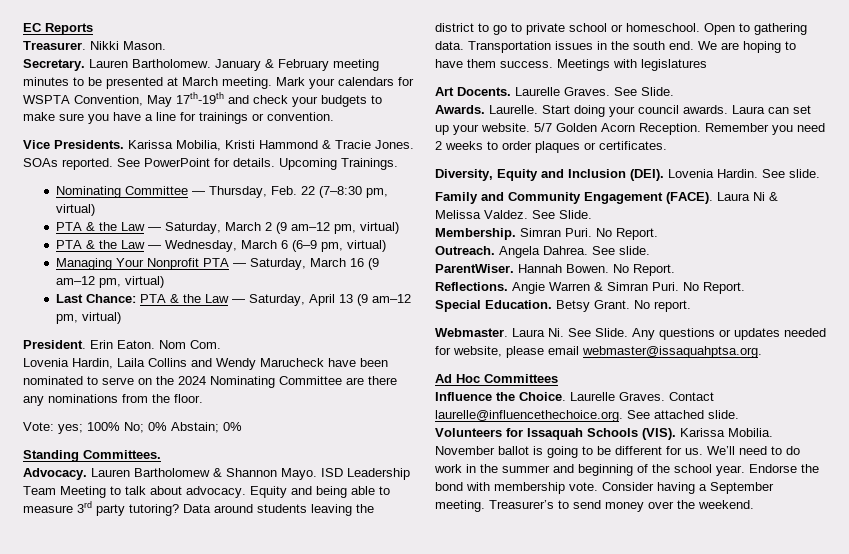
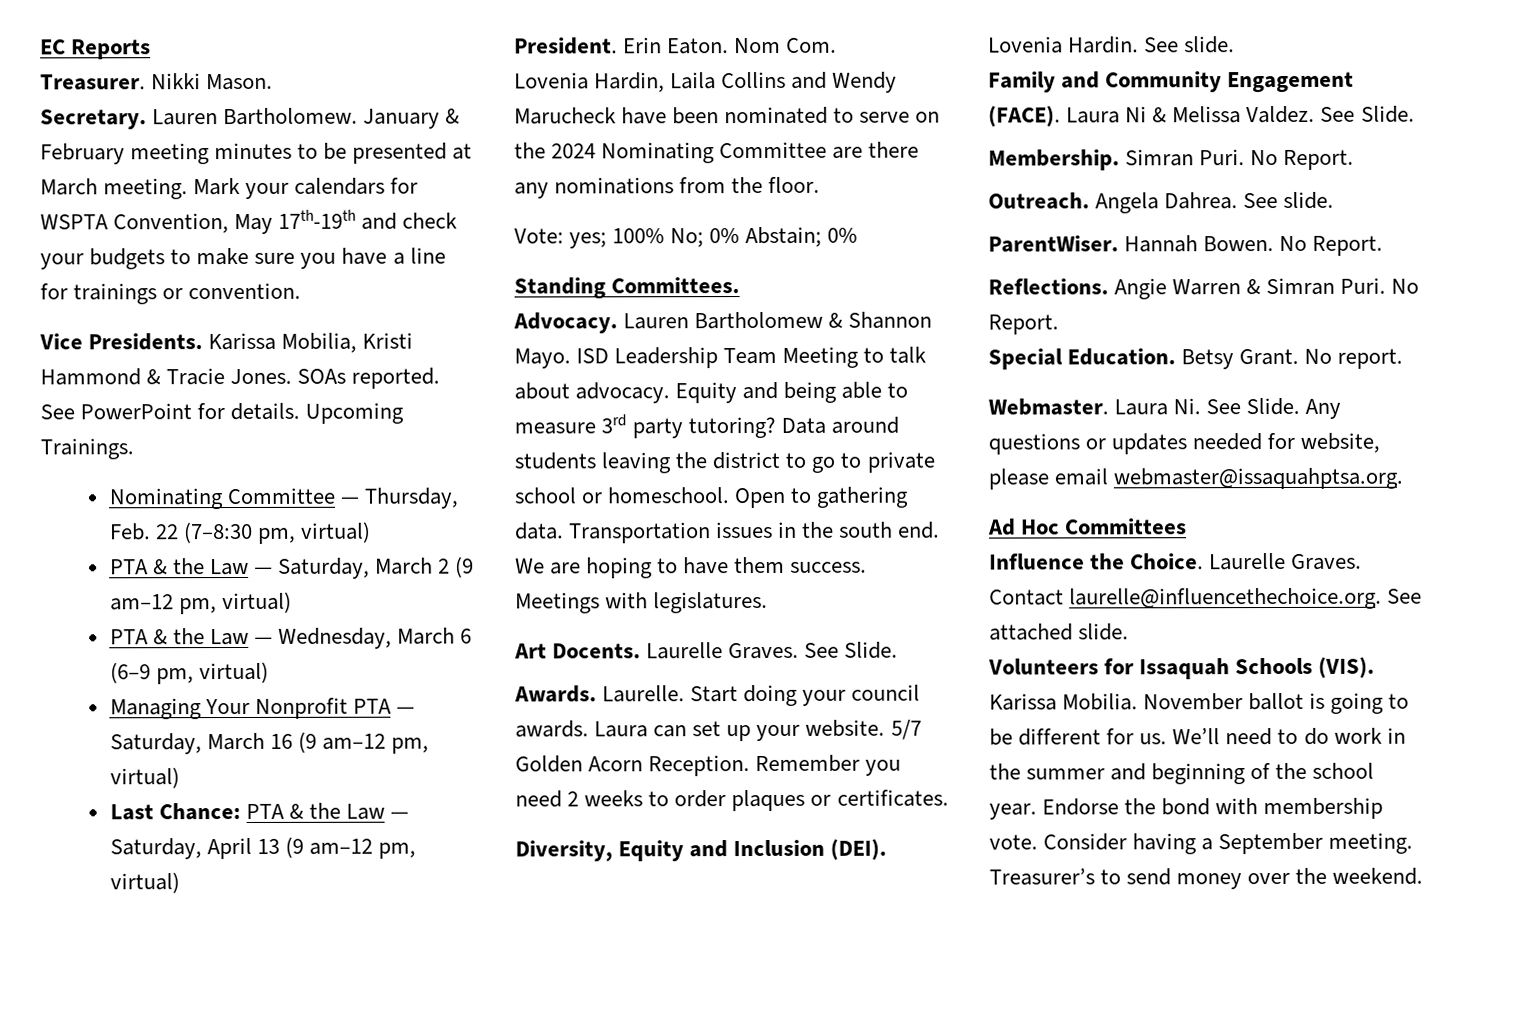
[641,59,707,71] legislatures -> [653,591,769,614] legislatures.

